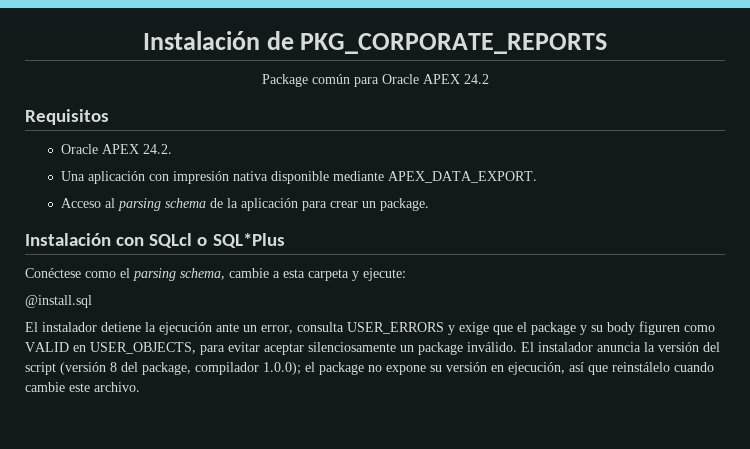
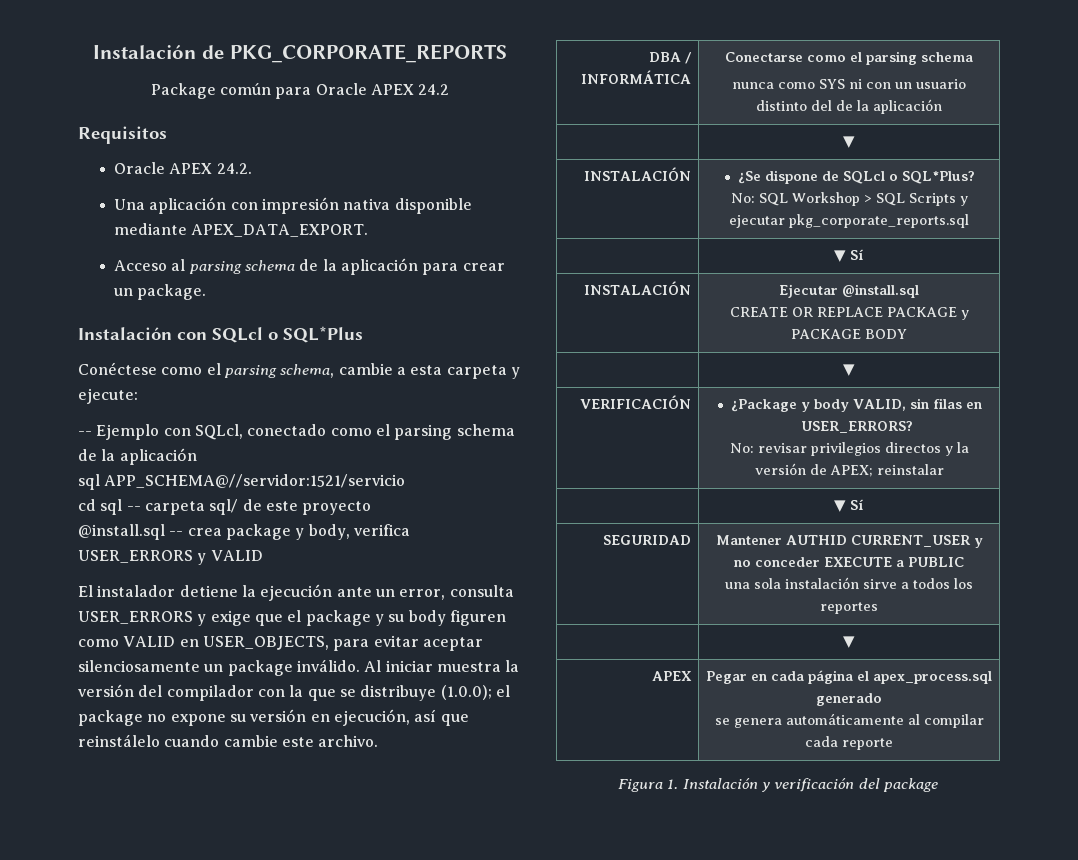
[25,295,92,308] @install.sql -> [78,424,515,440] [78,448,197,465] [78,474,406,490] [78,499,372,515] [78,524,410,540] [78,550,263,565] -- Ejemplo con SQLcl, conectado como el parsing schema de la aplicación // sql APP_SCHEMA@//servidor:1521/servicio // cd sql -- carpeta sql/ de este proyecto // @install.sql -- crea package y body, verifica USER_ERRORS y VALID
[521,342,720,352] [25,362,301,375] El instalador anuncia la versión del script (versión 8 del package, compilador 1.0.0); -> [364,660,520,672] [78,684,492,701] Al iniciar muestra la versión del compilador con la que se distribuye (1.0.0);
(140, 387) none -> [649,52,693,64] [581,70,692,84] [725,51,973,65] [732,79,966,89] [756,99,942,114] [843,136,855,148] [584,167,692,181] [738,170,976,184] [730,192,968,206] [729,214,969,228] [834,249,864,262] [584,281,692,295] [779,284,919,298] [729,307,969,320] [791,329,907,339] [843,364,855,376] [580,395,692,409] [731,398,983,412] [800,421,913,433] [729,442,969,456] [754,463,944,477] [834,499,864,512] [603,535,692,545] [715,535,983,548] [734,557,964,567] [725,577,973,589] [820,602,878,614] [843,636,855,648] [652,671,693,681] [706,670,992,684] [816,693,882,706] [714,713,984,728] [805,736,893,750] [618,778,938,792] // DBA / INFORMÁTICA | Conectarse como el parsing schema // nunca como SYS ni con un usuario distinto del de la aplicación // | ▼ // INSTALACIÓN | ¿Se dispone de SQLcl o SQL*Plus? // No: SQL Workshop > SQL Scripts y ejecutar pkg_corporate_reports.sql // | ▼ Sí // INSTALACIÓN | Ejecutar @install.sql // CREATE OR REPLACE PACKAGE y PACKAGE BODY // | ▼ // VERIFICACIÓN | ¿Package y body VALID, sin filas en USER_ERRORS? // No: revisar privilegios directos y la versión de APEX; reinstalar // | ▼ Sí // SEGURIDAD | Mantener AUTHID CURRENT_USER y no conceder EXECUTE a PUBLIC // una sola instalación sirve a todos los reportes // | ▼ // APEX | Pegar en cada página el apex_process.sql generado // se genera automáticamente al compilar cada reporte // Figura 1. Instalación y verificación del package

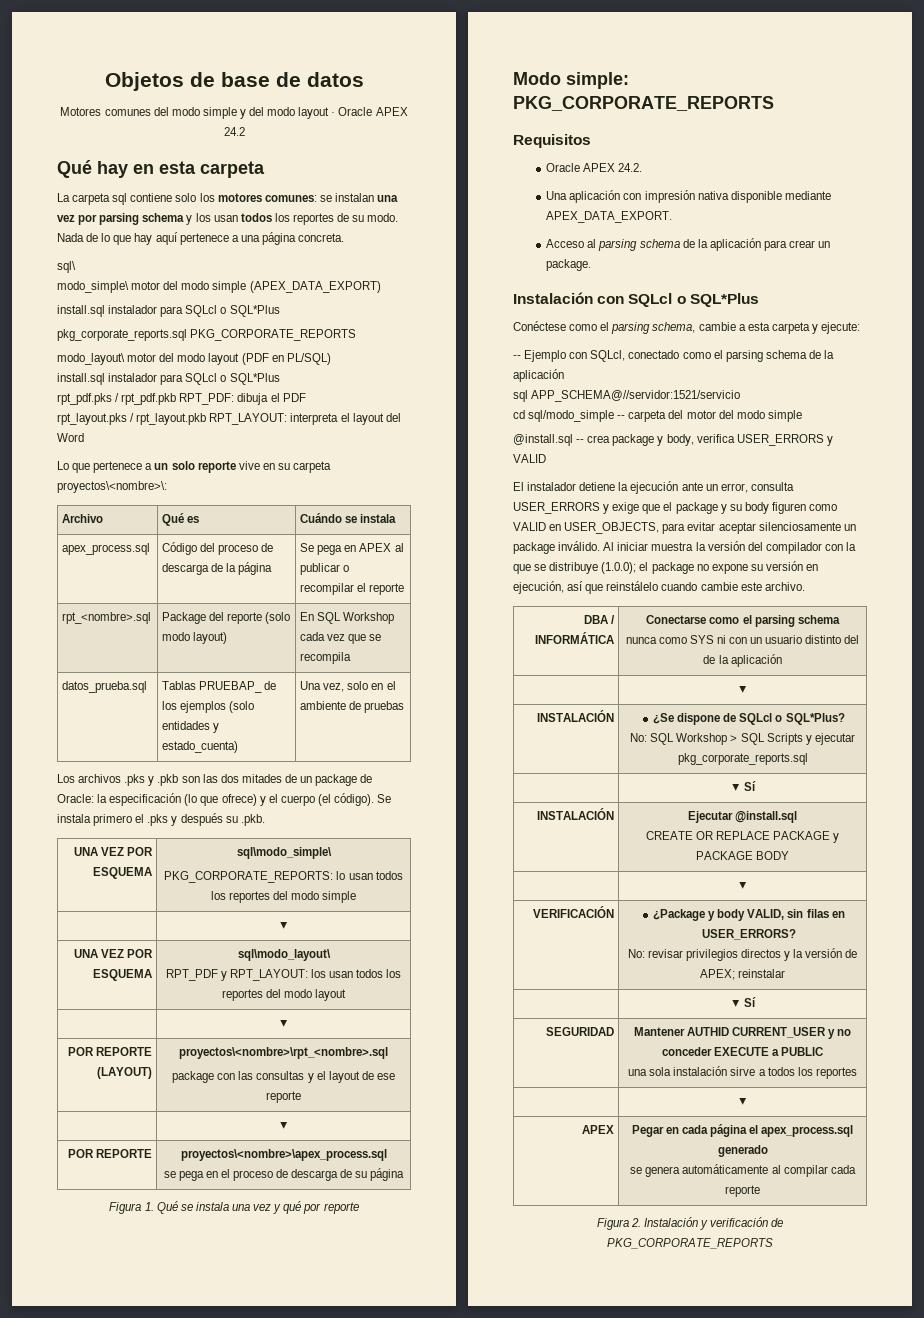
[93,44,507,63] [150,83,450,99] Instalación de PKG_CORPORATE_REPORTS // Package común para Oracle APEX 24.2 -> [104,72,364,91] [60,107,408,119] [223,127,245,136] [57,160,265,178] [57,193,399,205] [57,213,399,225] [57,232,345,245] [57,261,76,273] [57,281,381,293] [57,305,280,317] [57,329,357,341] [57,353,331,365] [57,373,280,385] [57,393,306,405] [57,413,401,425] [57,433,84,442] [57,461,332,473] [57,481,167,493] [62,514,104,523] [162,513,200,526] [300,513,397,523] [62,543,151,555] [162,542,274,555] [162,562,273,575] [300,543,404,555] [300,563,350,575] [300,583,405,595] [62,612,152,624] [162,612,291,624] [162,632,228,644] [300,612,395,624] [300,632,382,644] [300,652,352,664] [62,681,148,693] [162,681,277,693] [162,701,255,713] [162,721,220,733] [162,741,239,753] [300,681,396,692] [300,701,405,713] [57,774,373,786] [57,793,392,806] [57,813,265,826] [73,847,153,856] [92,867,152,879] [236,847,332,859] [164,871,403,883] [210,891,357,903] [278,922,289,929] [73,949,153,958] [92,969,152,981] [237,949,331,961] [165,969,402,981] [221,989,347,1001] [278,1020,289,1027] [67,1047,152,1056] [96,1067,152,1079] [179,1047,388,1059] [172,1071,395,1083] [266,1091,301,1103] [278,1122,289,1129] [67,1149,152,1158] [180,1149,387,1161] [163,1168,405,1181] [109,1201,359,1214] [513,72,629,89] [513,96,774,111] Objetos de base de datos // Motores comunes del modo simple y del modo layout · Oracle APEX 24.2 // Qué hay en esta carpeta // La carpeta sql contiene solo los motores comunes: se instalan una vez por parsing schema y los usan todos los reportes de su modo. Nada de lo que hay aquí pertenece a una página concreta. // sql\ // modo_simple\ motor del modo simple (APEX_DATA_EXPORT) // install.sql instalador para SQLcl o SQL*Plus // pkg_corporate_reports.sql PKG_CORPORATE_REPORTS // modo_layout\ motor del modo layout (PDF en PL/SQL) // install.sql instalador para SQLcl o SQL*Plus // rpt_pdf.pks / rpt_pdf.pkb RPT_PDF: dibuja el PDF // rpt_layout.pks / rpt_layout.pkb RPT_LAYOUT: interpreta el layout del Word // Lo que pertenece a un solo reporte vive en su carpeta proyectos\<nombre>\: // Archivo | Qué es | Cuándo se instala // apex_process.sql | Código del proceso de descarga de la página | Se pega en APEX al publicar o recompilar el reporte // rpt_<nombre>.sql | Package del reporte (solo modo layout) | En SQL Workshop cada vez que se recompila // datos_prueba.sql | Tablas PRUEBAP_ de los ejemplos (solo entidades y estado_cuenta) | Una vez, solo en el ambiente de pruebas // Los archivos .pks y .pkb son las dos mitades de un package de Oracle: la especificación (lo que ofrece) y el cuerpo (el código). Se instala primero el .pks y después su .pkb. // UNA VEZ POR ESQUEMA | sql\modo_simple\ // PKG_CORPORATE_REPORTS: lo usan todos los reportes del modo simple // | ▼ // UNA VEZ POR ESQUEMA | sql\modo_layout\ // RPT_PDF y RPT_LAYOUT: los usan todos los reportes del modo layout // | ▼ // POR REPORTE (LAYOUT) | proyectos\<nombre>\rpt_<nombre>.sql // package con las consultas y el layout de ese reporte // | ▼ // POR REPORTE | proyectos\<nombre>\apex_process.sql // se pega en el proceso de descarga de su página // Figura 1. Qué se instala una vez y qué por reporte // Modo simple: PKG_CORPORATE_REPORTS
[100,499,123,515] sql -> [528,410,615,422] sql/modo_simple
[209,499,372,515] sql/ de este proyecto -> [668,410,802,422] del motor del modo simple
[667,779,679,789] 1. -> [630,1218,641,1227] 2.
[858,778,938,792] del package -> [771,1218,784,1227] [607,1238,773,1249] de PKG_CORPORATE_REPORTS

